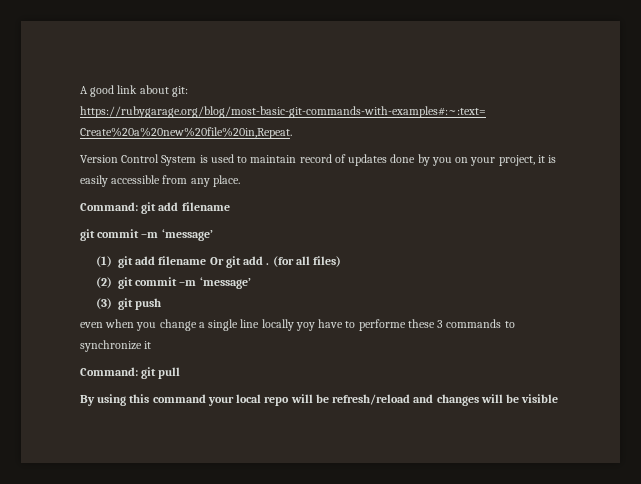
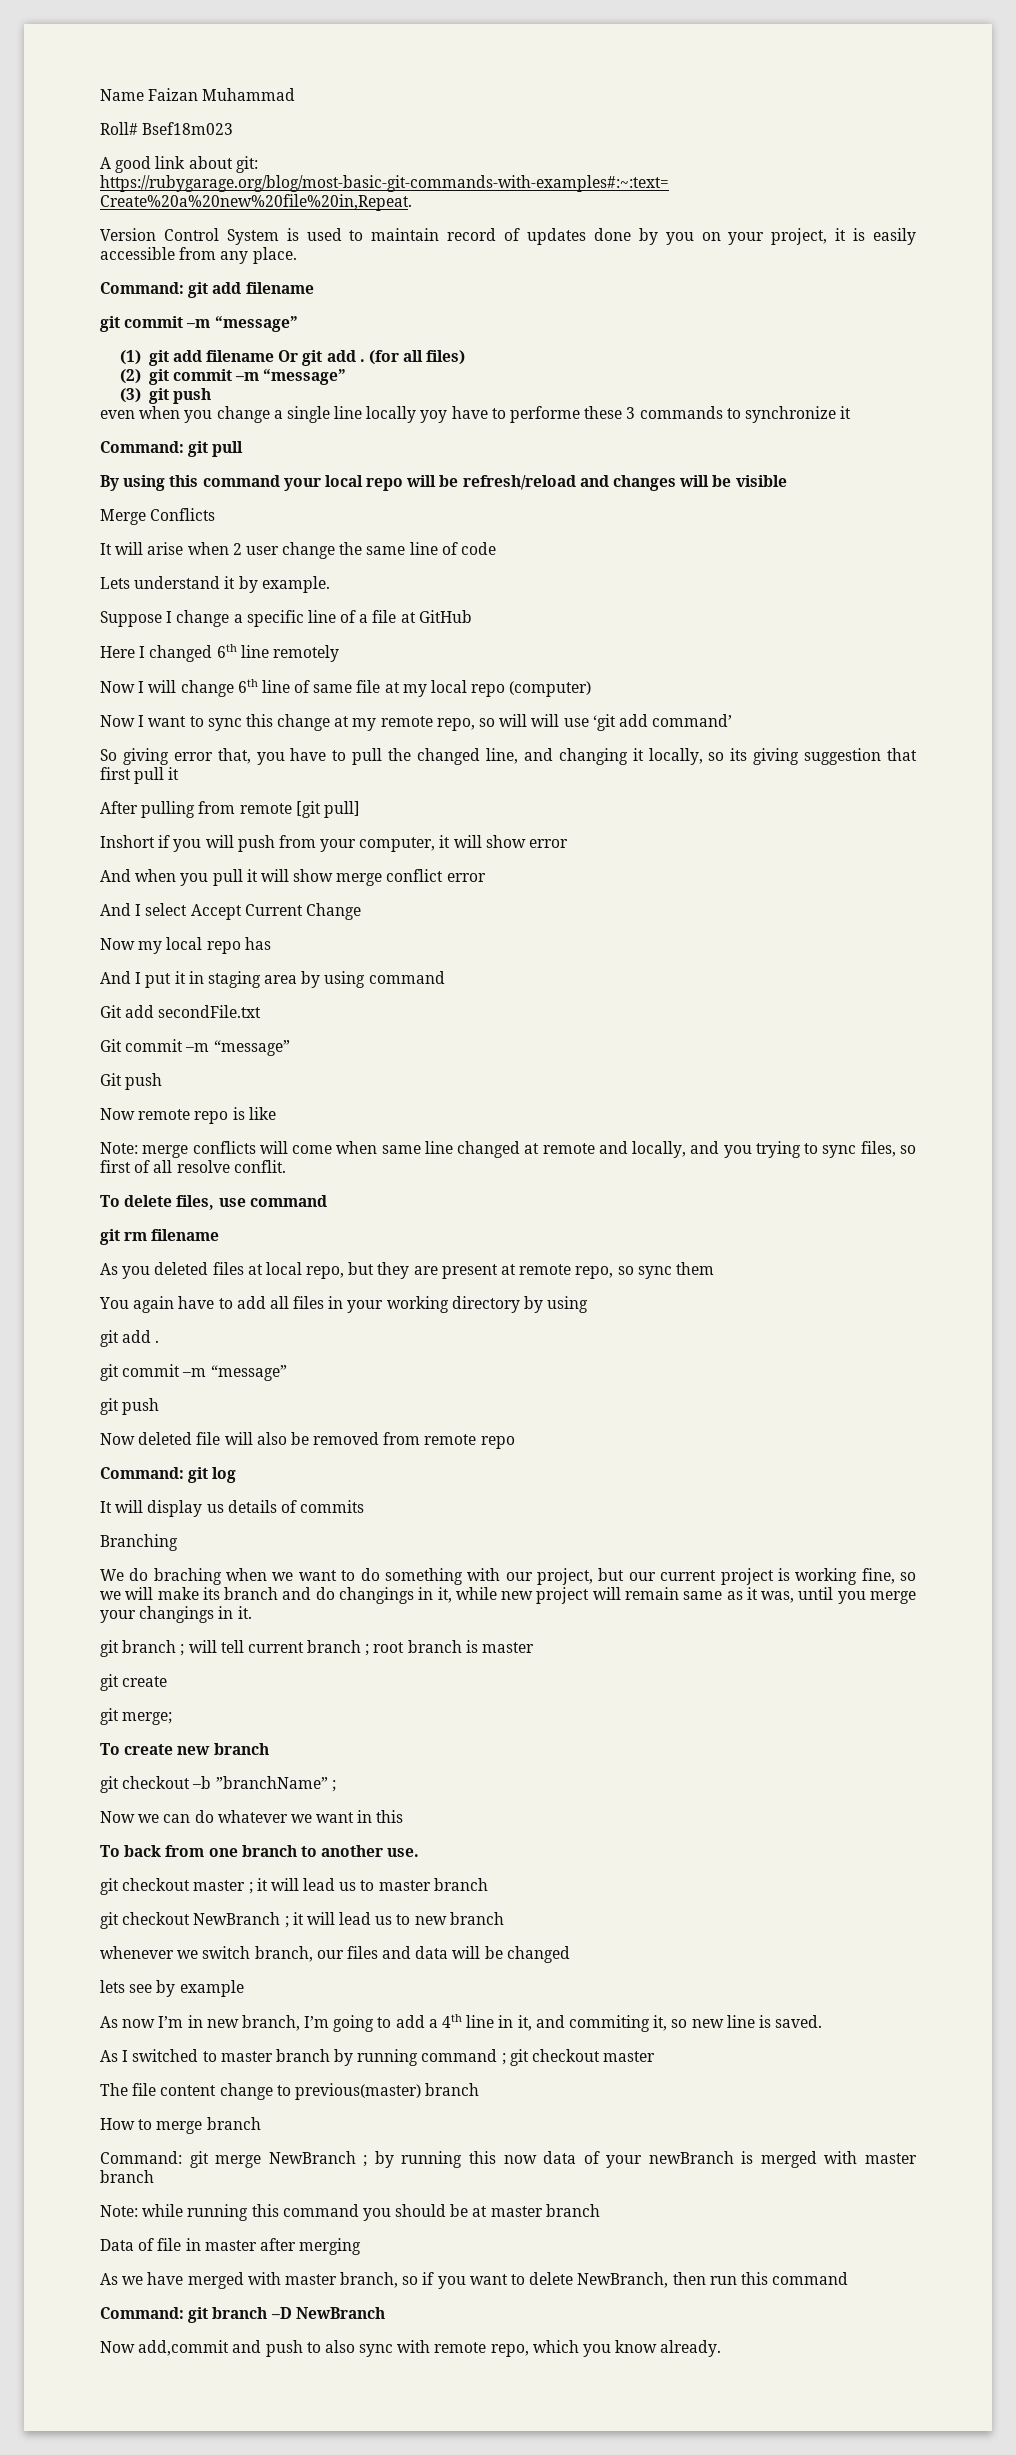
(80, 90) none -> [100,88,296,101] [100,122,234,135] Name Faizan Muhammad // Roll# Bsef18m023 //
[161,229,213,241] ‘message’ -> [214,316,298,332] “message”
[199,277,251,289] ‘message’ -> [263,369,347,385] “message”
(559, 398) none -> [100,508,216,525] [100,542,497,559] [100,576,330,593] [100,610,472,627] [100,644,339,662] [100,679,592,697] [100,714,733,731] [100,748,918,765] [100,767,180,784] [100,801,360,818] [100,835,569,852] [100,869,486,886] [100,903,361,920] [100,937,271,954] [100,971,445,988] [100,1005,262,1018] [100,1039,290,1056] [100,1073,163,1090] [100,1107,276,1124] [100,1141,917,1158] [100,1160,286,1173] [100,1195,327,1210] [100,1229,220,1245] [100,1262,714,1279] [99,1296,589,1313] [100,1330,160,1347] [100,1364,287,1381] [100,1398,160,1415] [100,1432,515,1449] [100,1467,237,1483] [100,1500,365,1517] [100,1534,178,1551] [100,1568,916,1585] [100,1587,917,1604] [100,1606,252,1623] [100,1640,535,1657] [100,1674,168,1691] [100,1708,173,1725] [100,1743,269,1755] [100,1776,336,1793] [100,1810,404,1823] [100,1845,420,1857] [100,1878,488,1895] [100,1912,504,1929] [100,1946,570,1963] [100,1980,244,1997] [100,2014,823,2032] [100,2049,656,2066] [100,2083,480,2100] [100,2117,261,2134] [100,2151,917,2168] [100,2170,154,2183] [100,2204,600,2221] [100,2238,362,2255] [100,2272,849,2289] [100,2307,385,2323] [100,2340,722,2357] // Merge Conflicts // It will arise when 2 user change the same line of code // Lets understand it by example. // Suppose I change a specific line of a file at GitHub // Here I changed 6th line remotely // Now I will change 6th line of same file at my local repo (computer) // Now I want to sync this change at my remote repo, so will will use ‘git add command’ // So giving error that, you have to pull the changed line, and changing it locally, so its giving suggestion that first pull it // After pulling from remote [git pull] // Inshort if you will push from your computer, it will show error // And when you pull it will show merge conflict error // And I select Accept Current Change // Now my local repo has // And I put it in staging area by using command // Git add secondFile.txt // Git commit –m “message” // Git push // Now remote repo is like // Note: merge conflicts will come when same line changed at remote and locally, and you trying to sync files, so first of all resolve conflit. // To delete files, use command // git rm filename // As you deleted files at local repo, but they are present at remote repo, so sync them // You again have to add all files in your working directory by using // git add . // git commit –m “message” // git push // Now deleted file will also be removed from remote repo // Command: git log // It will display us details of commits // Branching // We do braching when we want to do something with our project, but our current project is working fine, so we will make its branch and do changings in it, while new project will remain same as it was, until you merge your changings in it. // git branch ; will tell current branch ; root branch is master // git create // git merge; // To create new branch // git checkout –b ”branchName” ; // Now we can do whatever we want in this // To back from one branch to another use. // git checkout master ; it will lead us to master branch // git checkout NewBranch ; it will lead us to new branch // whenever we switch branch, our files and data will be changed // lets see by example // As now I’m in new branch, I’m going to add a 4th line in it, and commiting it, so new line is saved. // As I switched to master branch by running command ; git checkout master // The file content change to previous(master) branch // How to merge branch // Command: git merge NewBranch ; by running this now data of your newBranch is merged with master branch // Note: while running this command you should be at master branch // Data of file in master after merging // As we have merged with master branch, so if you want to delete NewBranch, then run this command // Command: git branch –D NewBranch // Now add,commit and push to also sync with remote repo, which you know already.

